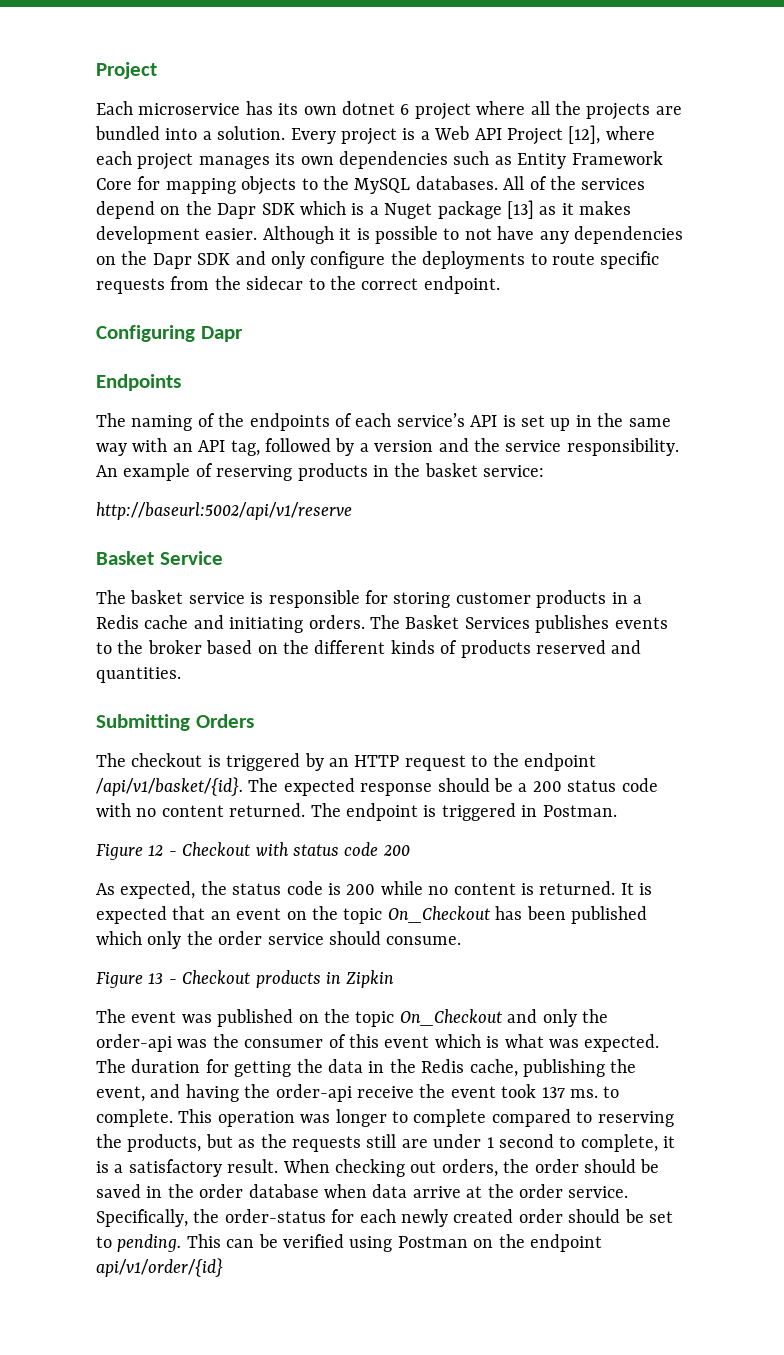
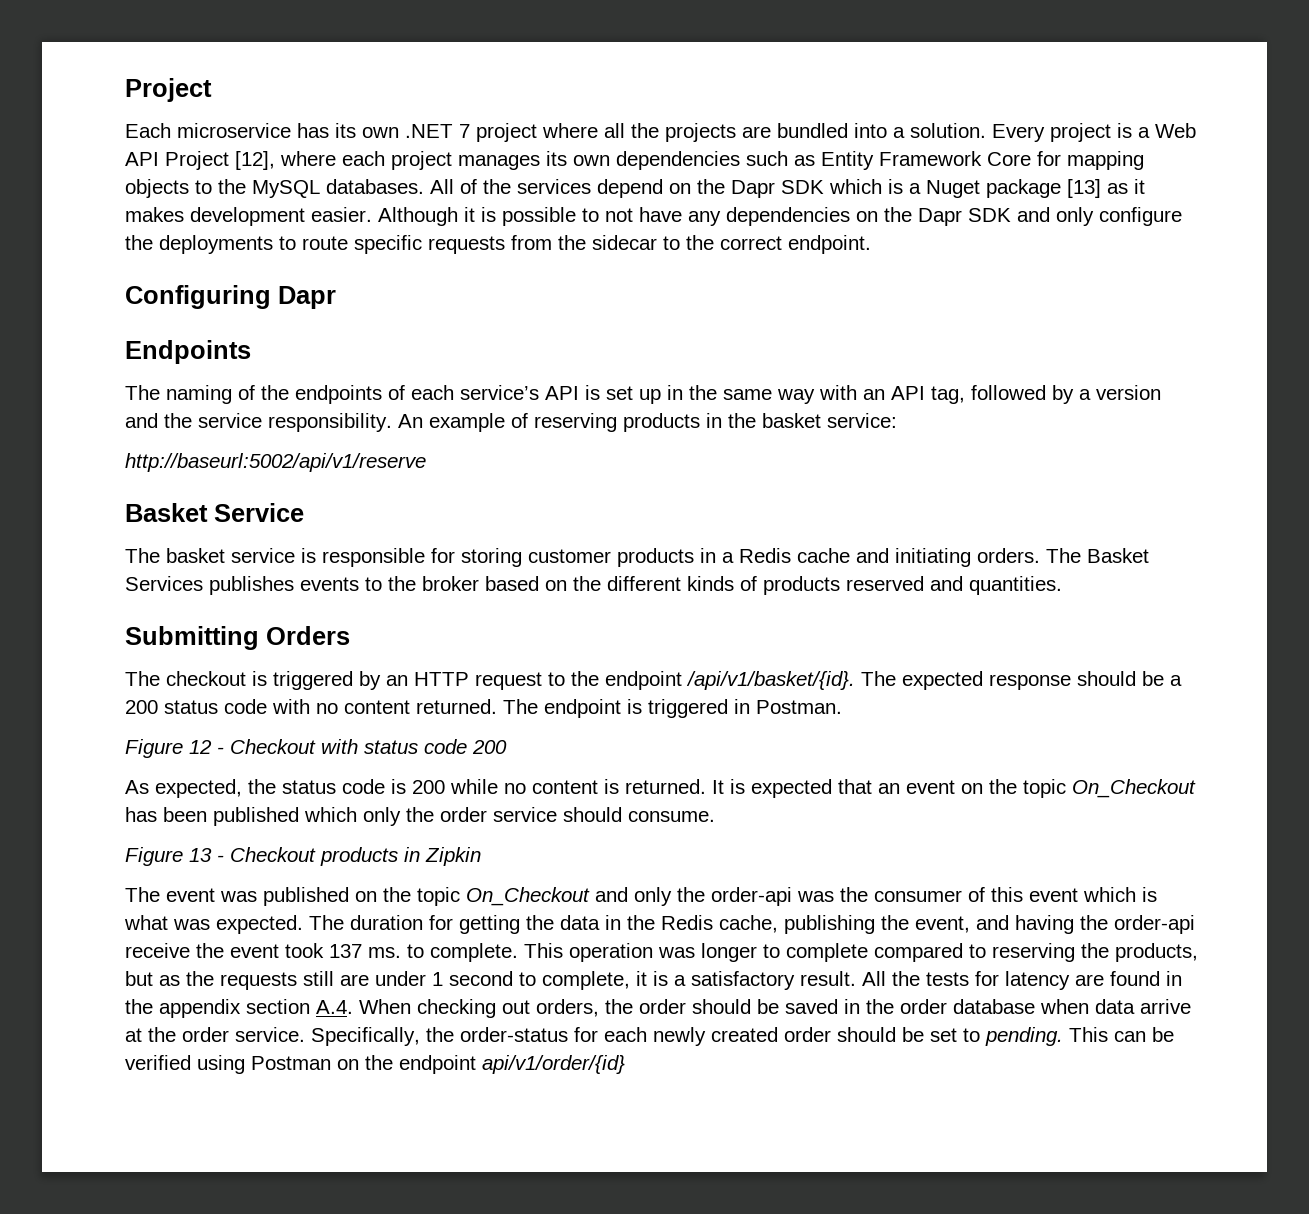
[342,101,410,115] dotnet 6 -> [405,124,470,138] .NET 7
(279, 1166) none -> [862,971,1182,990] [125,999,353,1018] All the tests for latency are found in the appendix section A.4.

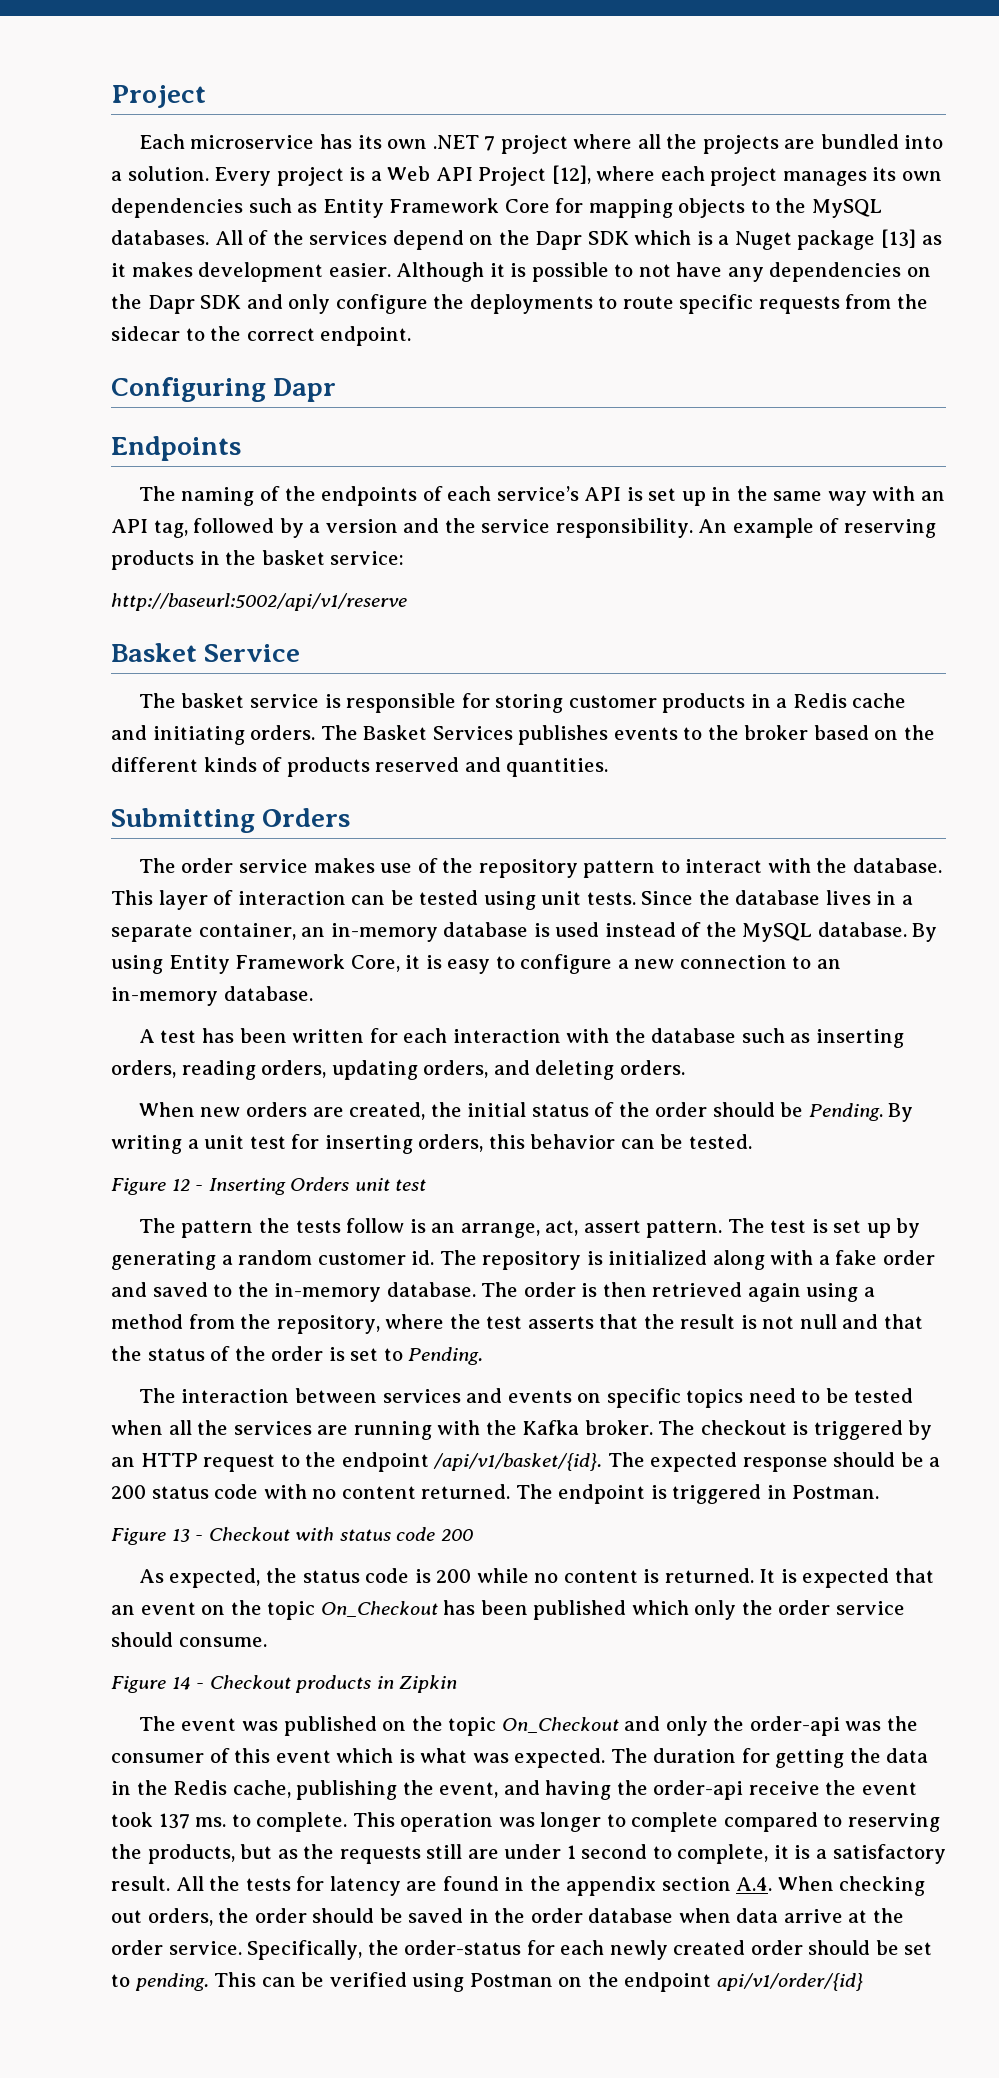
(160, 678) none -> [181,858,942,878] [111,890,914,910] [111,922,938,942] [111,954,841,974] [111,986,313,1006] [138,1028,904,1048] [111,1060,685,1080] [138,1102,914,1122] [111,1134,752,1154] [111,1177,427,1195] [138,1218,921,1238] [111,1250,935,1270] [111,1282,875,1302] [111,1314,924,1334] [111,1346,484,1365] [138,1388,914,1408] [111,1420,696,1440] order service makes use of the repository pattern to interact with the database. This layer of interaction can be tested using unit tests. Since the database lives in a separate container, an in-memory database is used instead of the MySQL database. By using Entity Framework Core, it is easy to configure a new connection to an in-memory database. // A test has been written for each interaction with the database such as inserting orders, reading orders, updating orders, and deleting orders. // When new orders are created, the initial status of the order should be Pending. By writing a unit test for inserting orders, this behavior can be tested. // Figure 12 - Inserting Orders unit test // The pattern the tests follow is an arrange, act, assert pattern. The test is set up by generating a random customer id. The repository is initialized along with a fake order and saved to the in-memory database. The order is then retrieved again using a method from the repository, where the test asserts that the result is not null and that the status of the order is set to Pending. // The interaction between services and events on specific topics need to be tested when all the services are running with the Kafka broker. The
[189,740,212,754] 12 -> [171,1529,190,1542] 13
[189,848,212,862] 13 -> [171,1677,191,1690] 14

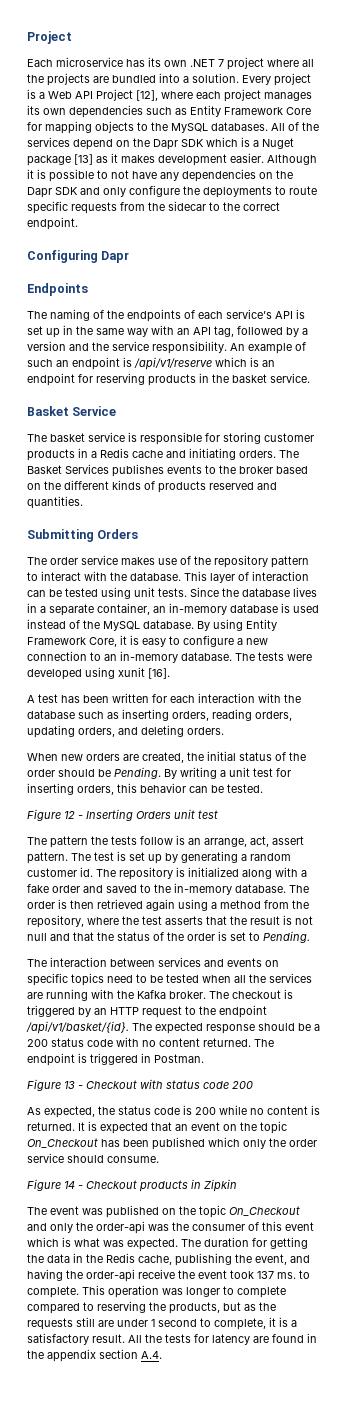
(840, 525) none -> [27,357,275,370] [27,373,93,386] such an endpoint is /api/v1/reserve which is an endpoint for
[330,551,405,565] [111,593,407,611] service: // http://baseurl:5002/api/v1/reserve -> [270,373,310,383] service.
(313, 993) none -> [235,652,312,661] [27,667,170,680] The tests were developed using xunit [16].
[777,1876,926,1896] [111,1908,905,1926] [111,1940,933,1960] [111,1972,863,1992] When checking out orders, the order should be saved in the order database when data arrive at the order service. Specifically, the order-status for each newly created order should be set to pending. This can be verified using Postman on the endpoint api/v1/order/{id} -> (162, 1355) none

